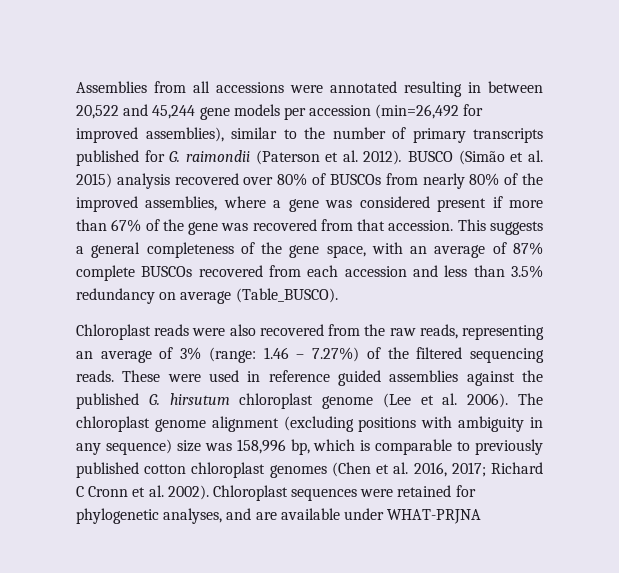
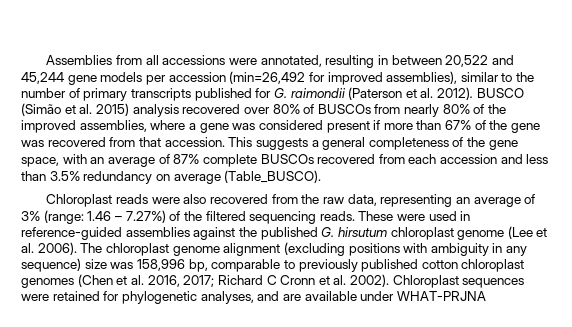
[330,81,397,93] annotated -> [260,55,322,67] annotated,
[419,324,458,339] reads, -> [347,194,377,206] data,
[268,370,381,386] reference guided -> [21,227,122,240] reference-guided
[313,439,371,451] which is -> (208, 265) none

